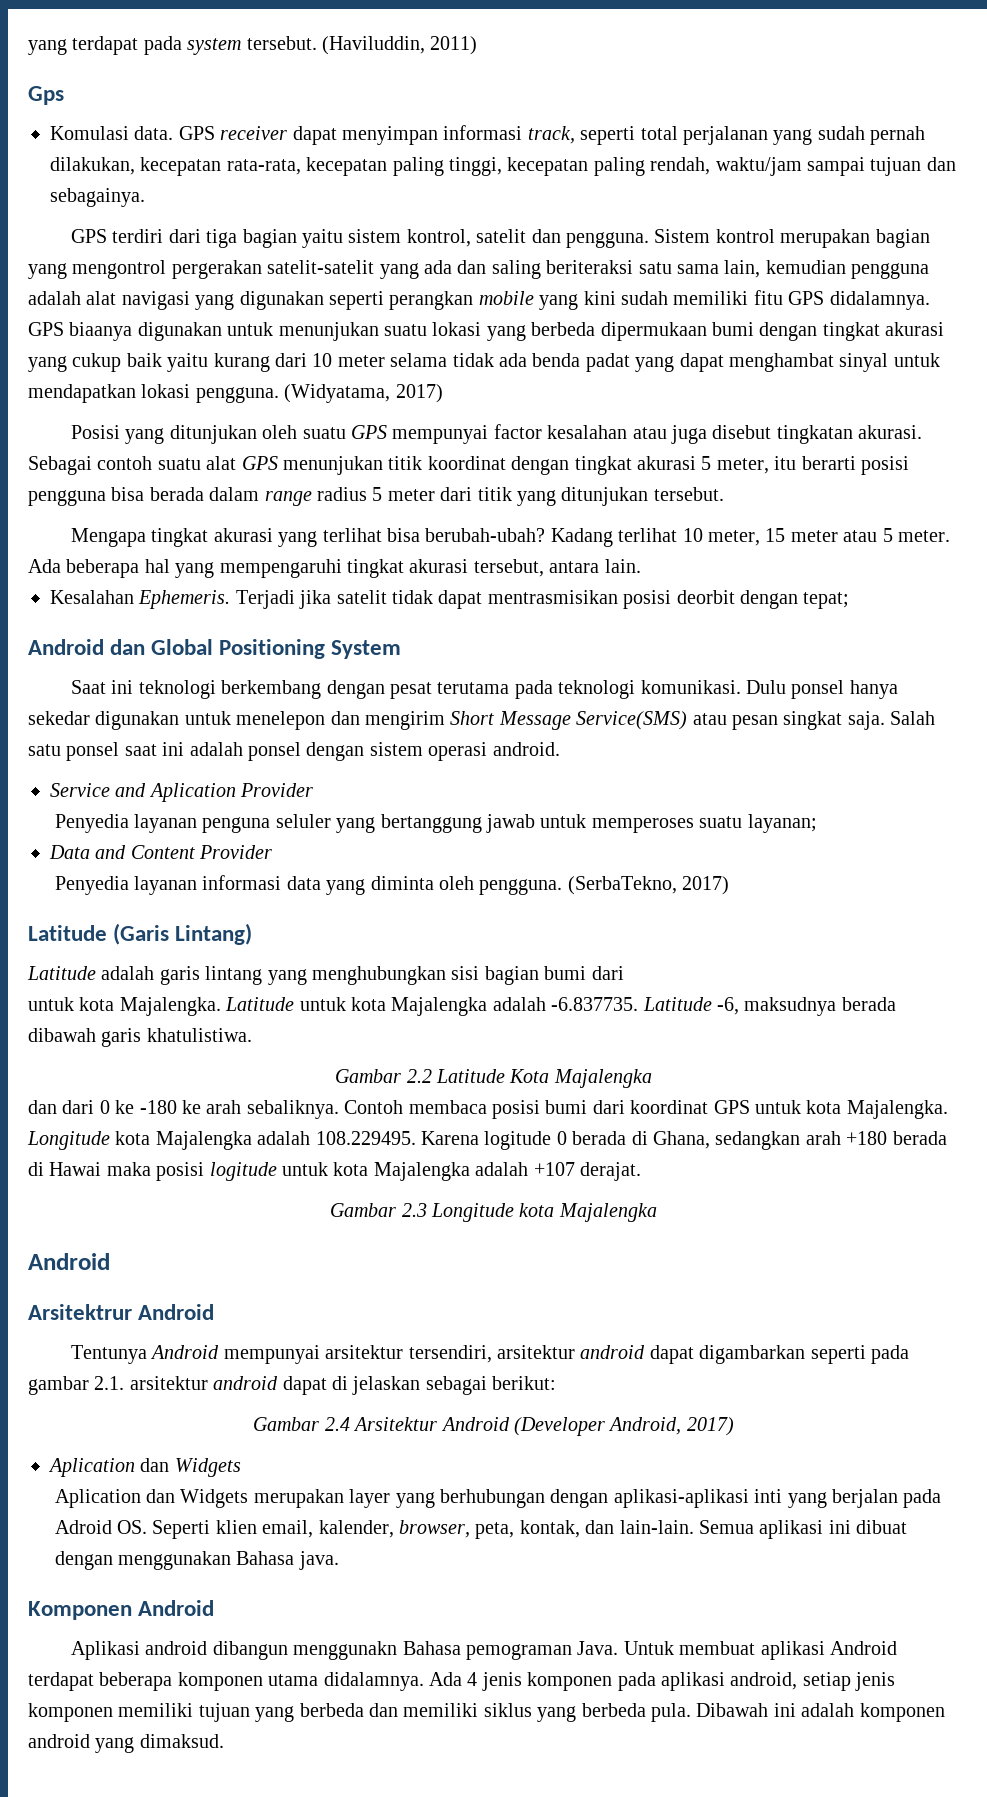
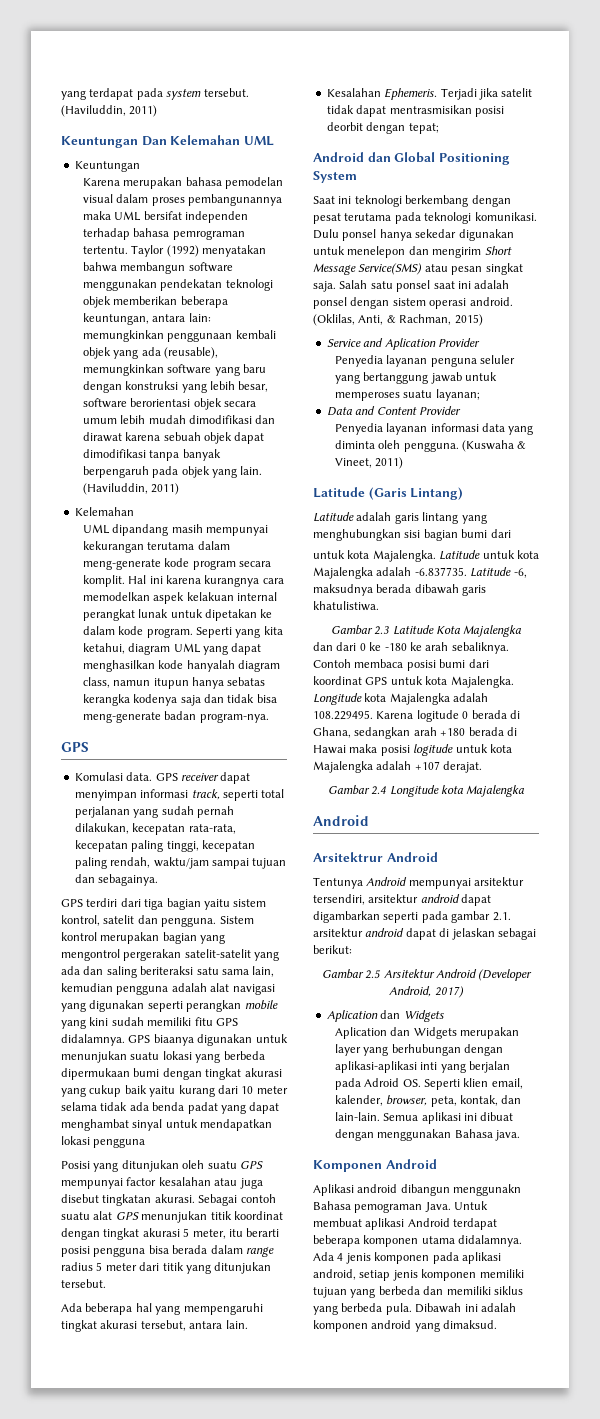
[28,86,64,105] Gps -> [61,135,274,148] [74,161,140,172] [82,177,284,189] [82,194,283,206] [82,211,249,223] [82,228,245,240] [82,245,267,257] [82,262,233,274] [82,279,273,291] [82,296,228,308] [82,313,211,325] [82,330,276,342] [82,347,219,359] [82,364,267,376] [82,381,269,393] [82,398,257,410] [82,415,276,424] [82,432,265,444] [82,449,221,461] [82,466,263,478] [82,483,180,495] [74,507,134,516] [82,524,269,536] [82,541,230,553] [82,558,272,570] [82,575,284,587] [82,592,278,604] [82,609,273,621] [82,626,283,638] [82,643,262,655] [82,660,281,672] [82,677,266,689] [82,694,277,706] [82,711,269,723] [61,742,89,752] Keuntungan Dan Kelemahan UML // Keuntungan // Karena merupakan bahasa pemodelan visual dalam proses pembangunannya maka UML bersifat independen terhadap bahasa pemrograman tertentu. Taylor (1992) menyatakan bahwa membangun software menggunakan pendekatan teknologi objek memberikan beberapa keuntungan, antara lain: memungkinkan penggunaan kembali objek yang ada (reusable), memungkinkan software yang baru dengan konstruksi yang lebih besar, software berorientasi objek secara umum lebih mudah dimodifikasi dan dirawat karena sebuah objek dapat dimodifikasi tanpa banyak berpengaruh pada objek yang lain. (Haviluddin, 2011) // Kelemahan // UML dipandang masih mempunyai kekurangan terutama dalam meng-generate kode program secara komplit. Hal ini karena kurangnya cara memodelkan aspek kelakuan internal perangkat lunak untuk dipetakan ke dalam kode program. Seperti yang kita ketahui, diagram UML yang dapat menghasilkan kode hanyalah diagram class, namun itupun hanya sebatas kerangka kodenya saja dan tidak bisa meng-generate badan program-nya. // GPS
[195,384,443,403] pengguna. (Widyatama, 2017) -> [93,1138,146,1148] pengguna
[71,528,951,547] Mengapa tingkat akurasi yang terlihat bisa berubah-ubah? Kadang terlihat 10 meter, 15 meter atau 5 meter. -> (106, 1283) none
(560, 749) none -> [313,314,483,326] (Oklilas, Anti, & Rachman, 2015)
[567,876,730,895] (SerbaTekno, 2017) -> [462,440,527,452] [334,457,404,469] (Kuswaha & Vineet, 2011)
[406,1069,432,1083] 2.2 -> [374,626,390,635] 2.3
[401,1203,427,1217] 2.3 -> [371,786,387,795] 2.4
[324,1417,350,1431] 2.4 -> [365,970,382,979] 2.5

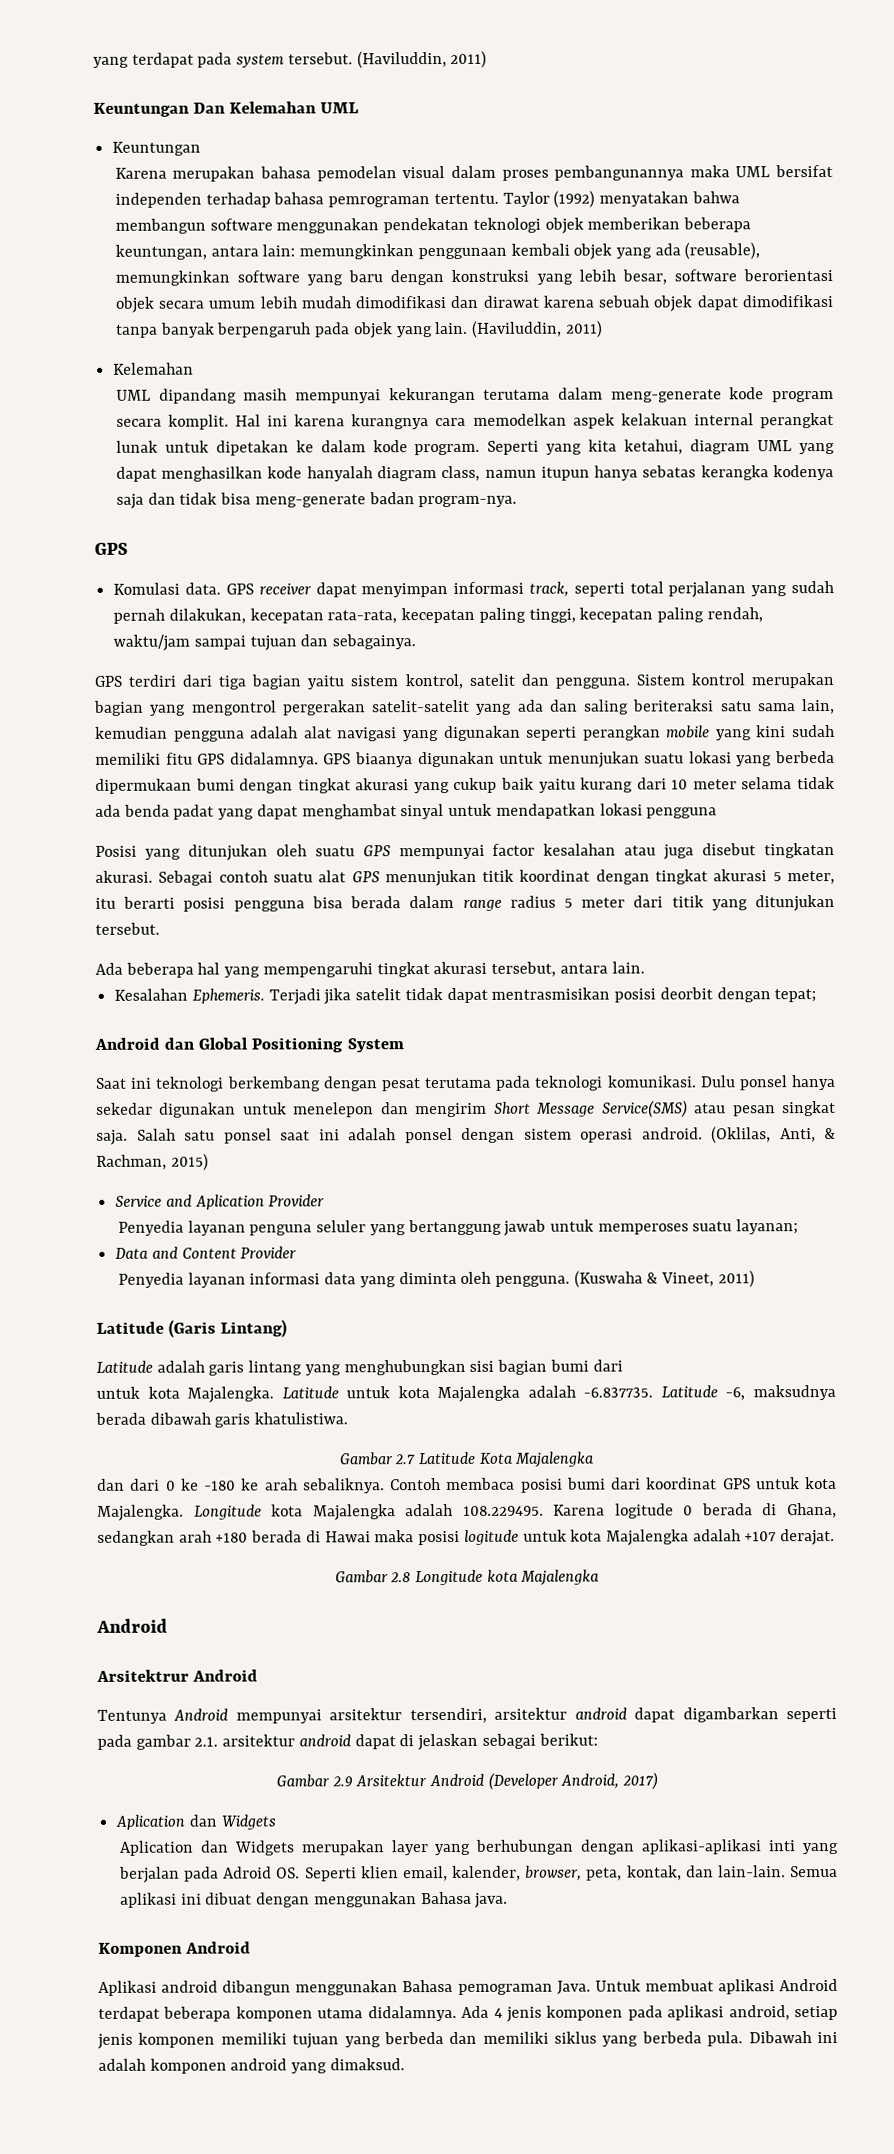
[374,626,390,635] 2.3 -> [394,1454,417,1466] 2.7
[371,786,387,795] 2.4 -> [390,1572,412,1584] 2.8
[365,970,382,979] 2.5 -> [331,1776,353,1788] 2.9
[453,1184,522,1196] menggunakn -> [295,1980,399,1996] menggunakan

